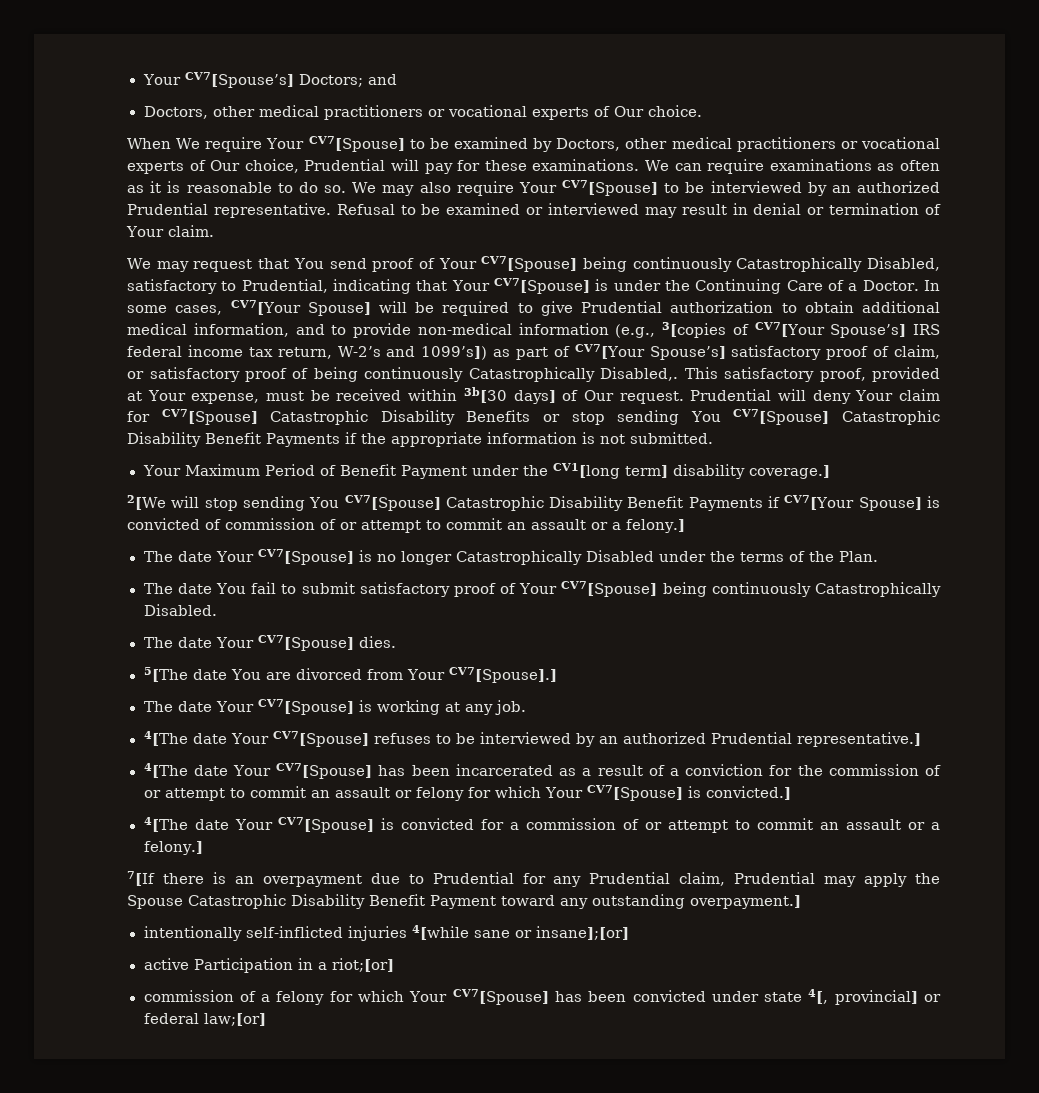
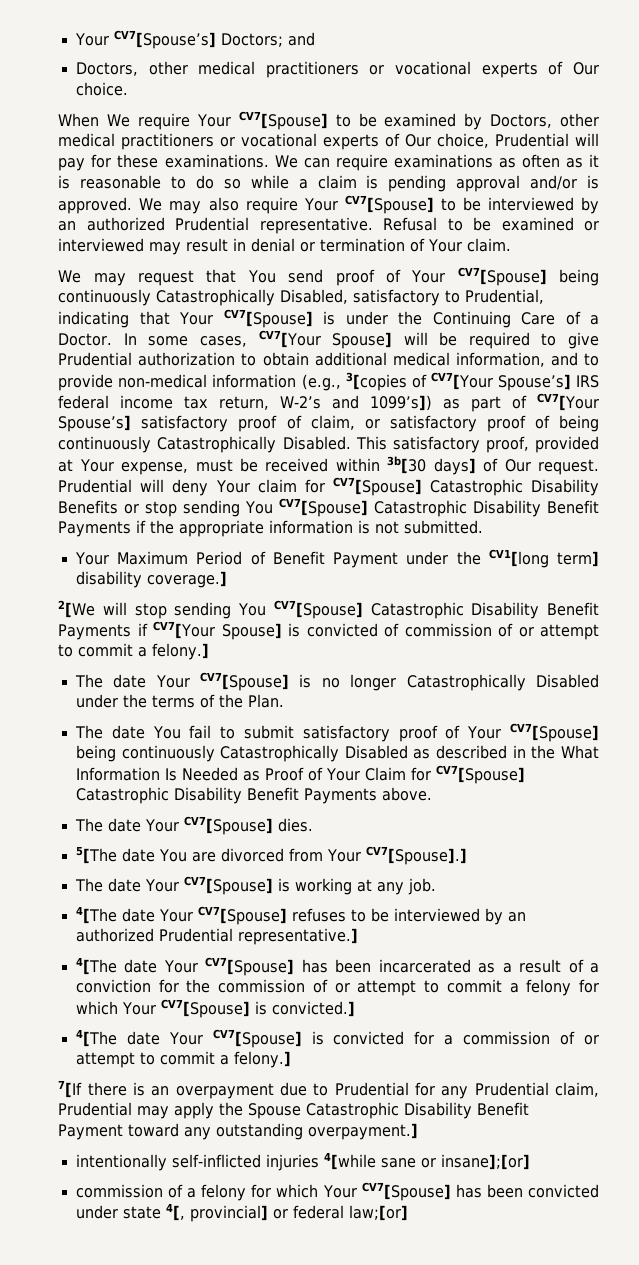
[324,185,347,193] so. -> [223,175,599,192] [58,197,133,214] so while a claim is pending approval and/or is approved.
[600,367,679,381] Disabled,. -> [282,436,351,450] Disabled.
[507,519,609,530] an assault or -> (134, 650) none
[143,604,217,616] Disabled. -> [344,745,599,759] [75,765,525,784] [75,787,432,804] Disabled as described in the What Information Is Needed as Proof of Your Claim for CV7[Spouse] Catastrophic Disability Benefit Payments above.
[310,787,412,798] an assault or -> [509,983,519,993] a
[820,819,926,830] an assault or -> (215, 1058) none
[143,958,394,973] // active Participation in a riot;[or] -> (530, 1162) none

